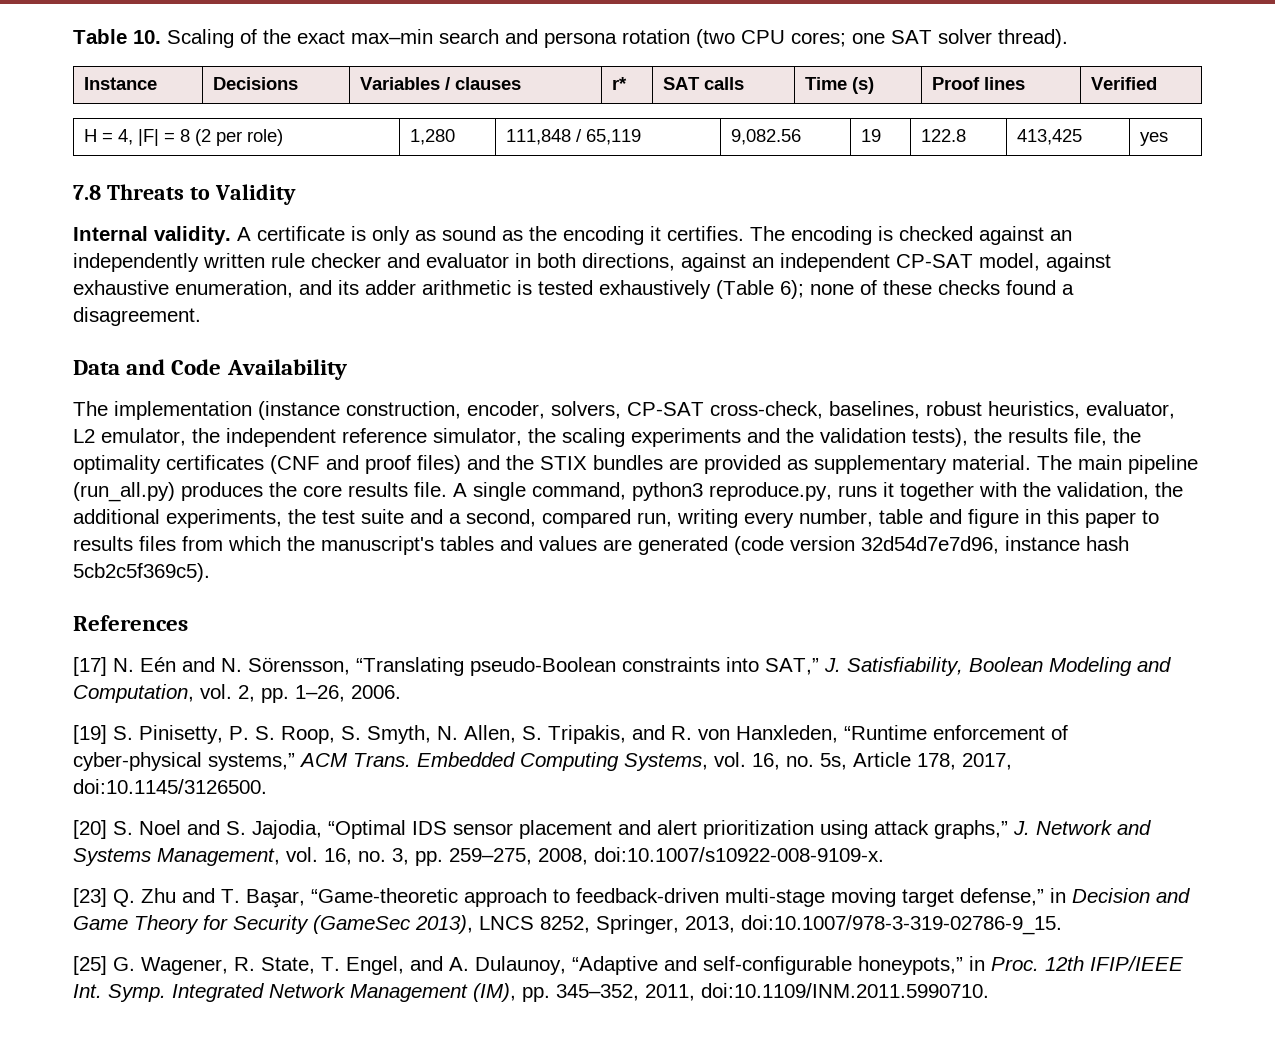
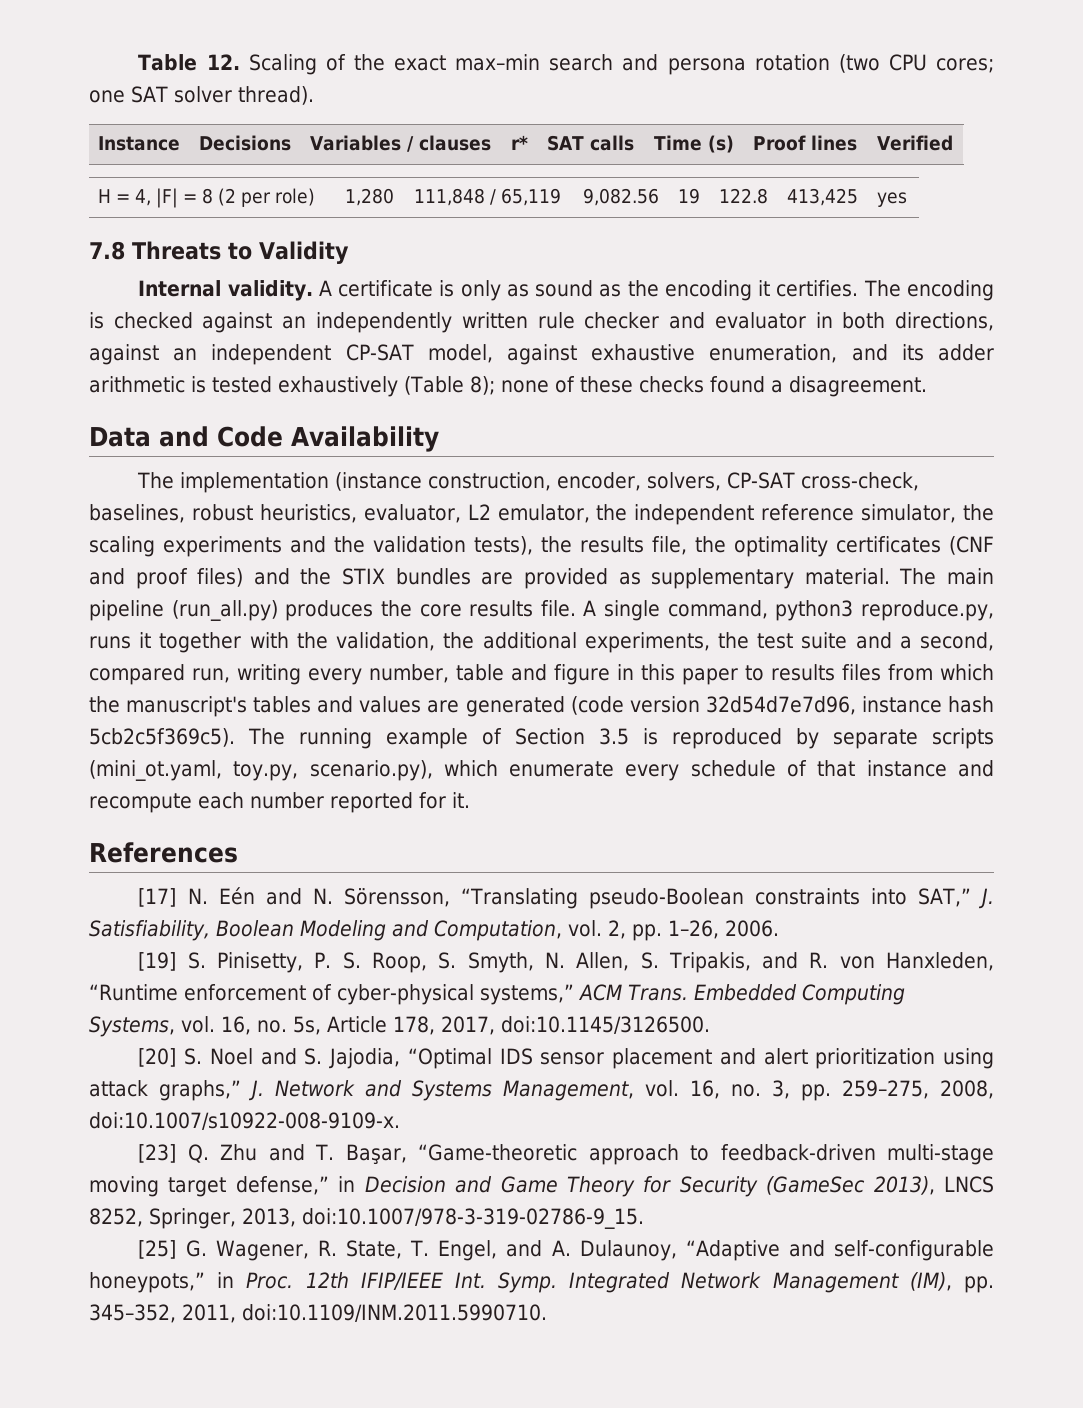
[133,30,161,44] 10. -> [206,54,240,70] 12.
[780,280,804,299] 6); -> [469,376,495,395] 8);
(210, 572) none -> [248,728,994,749] [89,760,995,781] [89,792,470,813] The running example of Section 3.5 is reproduced by separate scripts (mini_ot.yaml, toy.py, scenario.py), which enumerate every schedule of that instance and recompute each number reported for it.

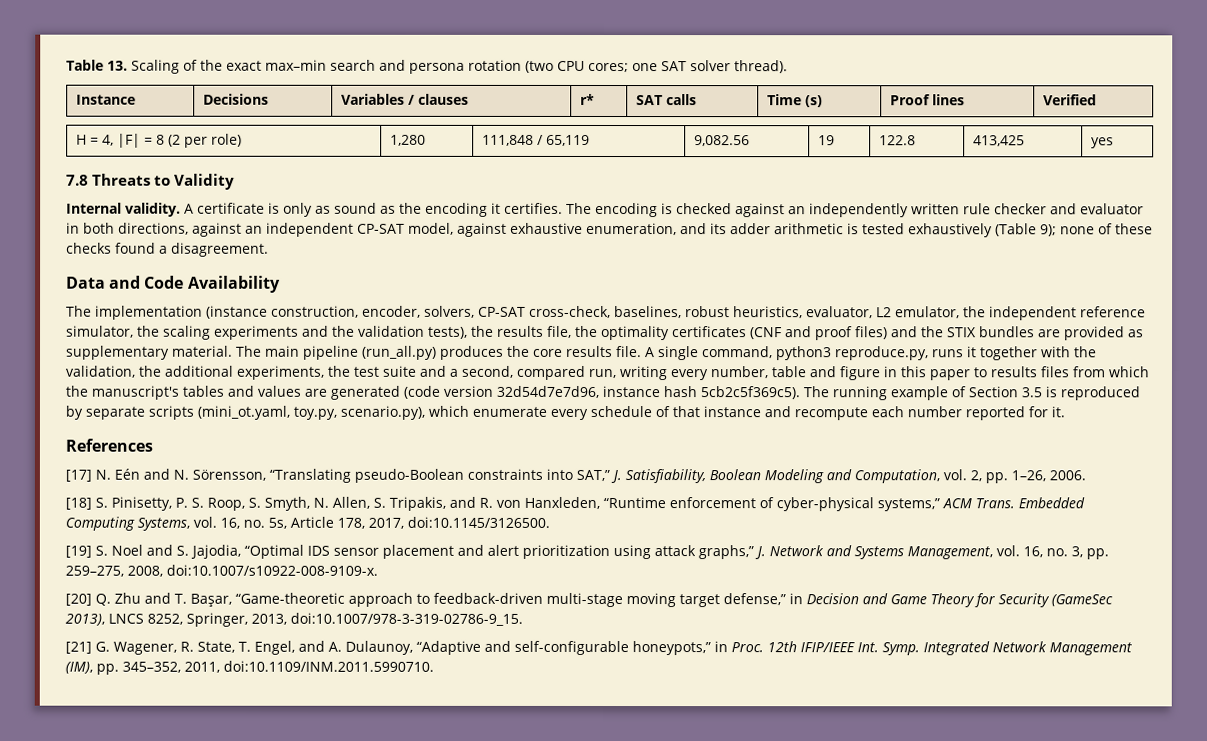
[206,54,240,70] 12. -> [106,60,128,71] 13.
[469,376,495,395] 8); -> [1039,224,1057,237] 9);
[138,952,177,971] [19] -> [65,497,92,510] [18]
[138,1048,177,1067] [20] -> [65,545,92,558] [19]
[138,1144,177,1163] [23] -> [65,593,92,606] [20]
[138,1240,177,1259] [25] -> [65,641,92,654] [21]

